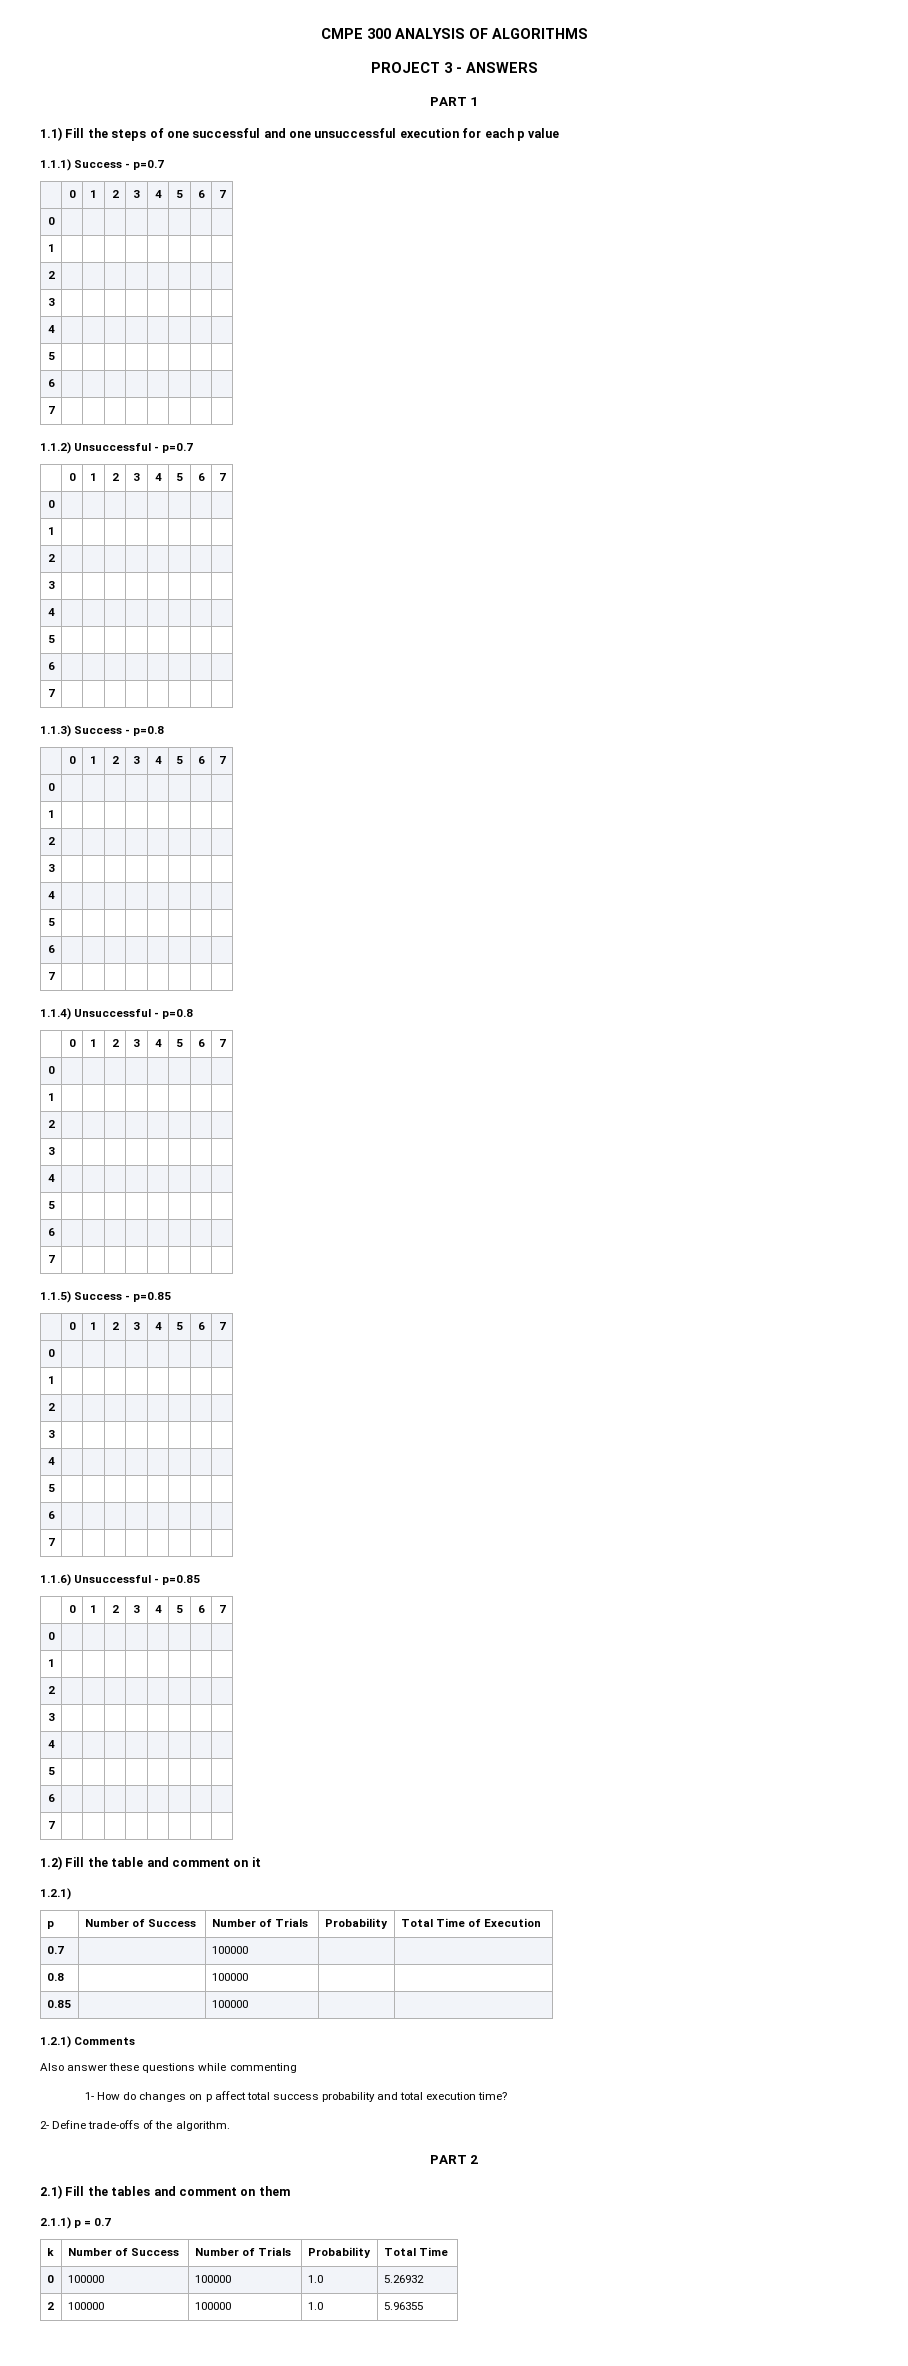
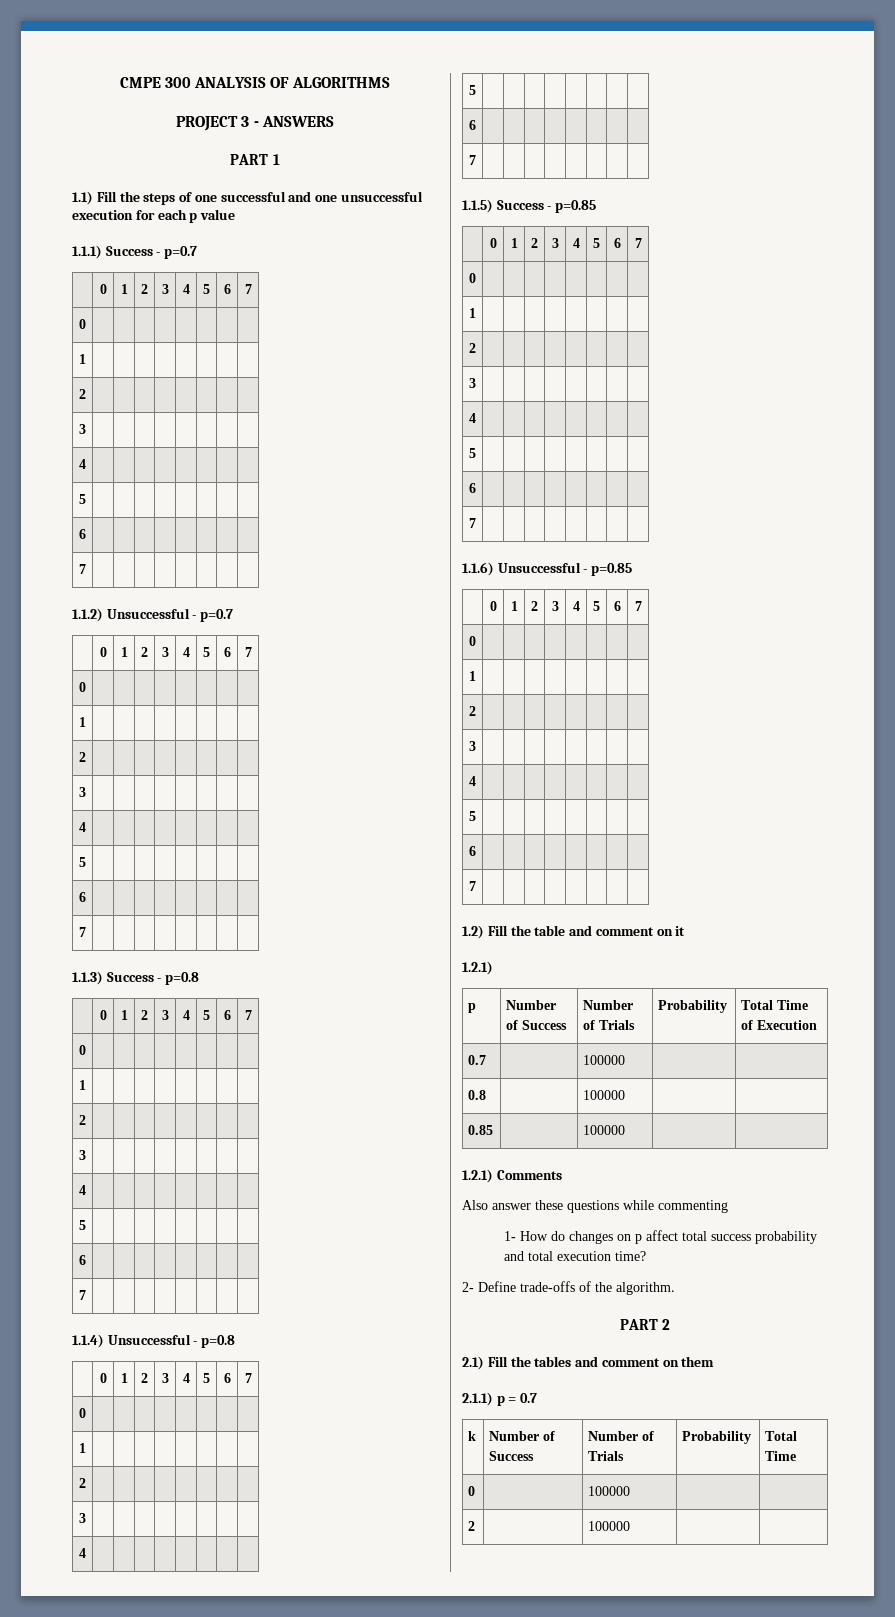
[67,2275,104,2283] [194,2275,231,2283] [307,2275,323,2283] [383,2275,424,2283] [46,2302,54,2310] [67,2302,104,2310] [194,2302,231,2310] [307,2302,323,2310] [383,2302,423,2310] 100000 | 100000 | 1.0 | 5.26932 // 2 | 100000 | 100000 | 1.0 | 5.96355 -> [588,1486,631,1496] [468,1521,476,1531] [588,1521,631,1531] | 100000 | | // 2 | | 100000 | |

